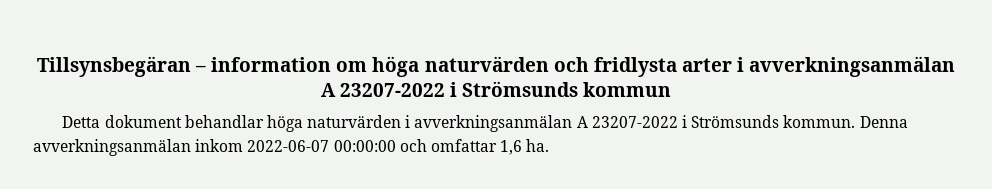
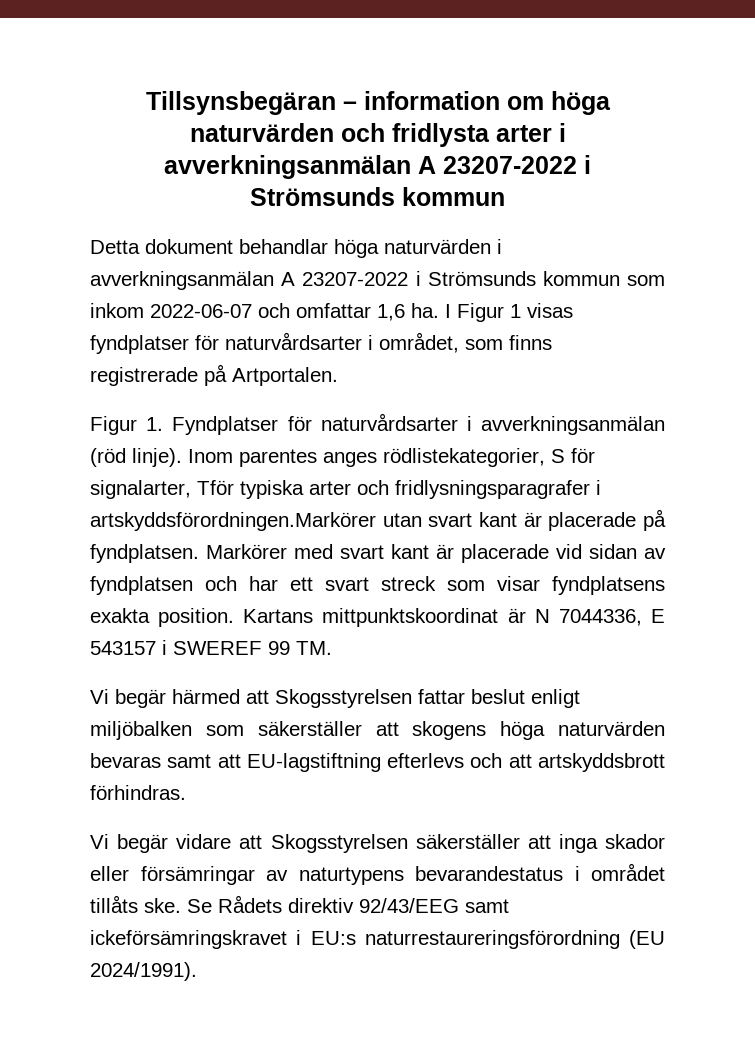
[783,115,908,128] [33,139,191,156] kommun. Denna avverkningsanmälan -> [542,271,665,286] kommun som
[333,140,396,152] 00:00:00 -> (252, 311) none
(550, 145) none -> [445,303,573,322] [90,332,552,354] [90,364,338,386] [90,413,665,435] [90,448,595,467] [90,480,601,499] [90,509,667,531] [90,544,666,563] [90,576,665,595] [90,608,665,627] [90,640,332,655] [90,689,580,708] [90,721,665,740] [90,753,665,772] [90,785,186,800] [90,834,665,853] [90,863,665,885] [90,895,509,913] [90,930,665,949] [90,962,197,981] I Figur 1 visas fyndplatser för naturvårdsarter i området, som finns registrerade på Artportalen. // Figur 1. Fyndplatser för naturvårdsarter i avverkningsanmälan (röd linje). Inom parentes anges rödlistekategorier, S för signalarter, Tför typiska arter och fridlysningsparagrafer i artskyddsförordningen.Markörer utan svart kant är placerade på fyndplatsen. Markörer med svart kant är placerade vid sidan av fyndplatsen och har ett svart streck som visar fyndplatsens exakta position. Kartans mittpunktskoordinat är N 7044336, E 543157 i SWEREF 99 TM. // Vi begär härmed att Skogsstyrelsen fattar beslut enligt miljöbalken som säkerställer att skogens höga naturvärden bevaras samt att EU-lagstiftning efterlevs och att artskyddsbrott förhindras. // Vi begär vidare att Skogsstyrelsen säkerställer att inga skador eller försämringar av naturtypens bevarandestatus i området tillåts ske. Se Rådets direktiv 92/43/EEG samt ickeförsämringskravet i EU:s naturrestaureringsförordning (EU 2024/1991).

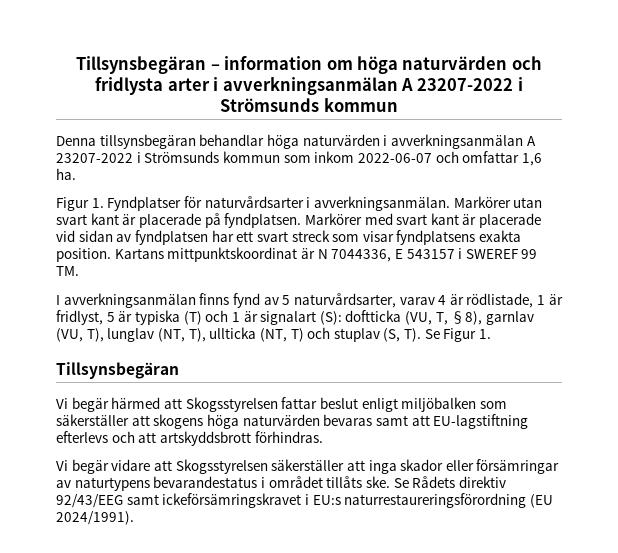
[90,239,233,254] Detta dokument -> [56,134,196,149] Denna tillsynsbegäran
[445,303,573,322] [90,332,552,354] [90,364,338,386] I Figur 1 visas fyndplatser för naturvårdsarter i området, som finns registrerade på Artportalen. -> (76, 174) none
[481,416,665,435] [90,448,595,467] [90,480,601,499] [90,512,376,531] avverkningsanmälan (röd linje). Inom parentes anges rödlistekategorier, S för signalarter, Tför typiska arter och fridlysningsparagrafer i artskyddsförordningen.Markörer -> [313,196,511,211] avverkningsanmälan. Markörer
[205,576,237,591] och -> (208, 237) none
(332, 648) none -> [56,293,563,308] [56,310,535,325] [56,327,492,342] [56,362,179,379] // I avverkningsanmälan finns fynd av 5 naturvårdsarter, varav 4 är rödlistade, 1 är fridlyst, 5 är typiska (T) och 1 är signalart (S): doftticka (VU, T, §8), garnlav (VU, T), lunglav (NT, T), ullticka (NT, T) och stuplav (S, T). Se Figur 1. // Tillsynsbegäran

